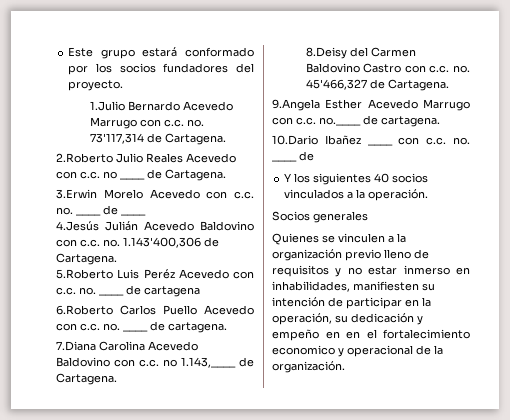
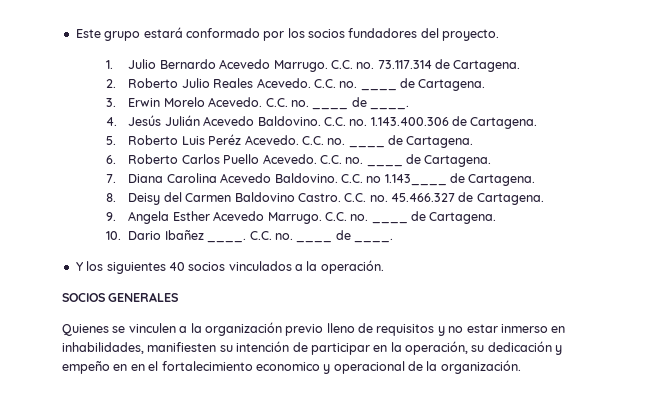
[89,101,233,111] [89,117,204,129] [89,133,226,145] [56,153,236,163] [56,169,226,181] [56,189,254,199] [56,205,146,216] [56,221,254,231] [56,237,219,248] [56,253,117,265] [56,269,254,279] [56,285,200,297] [56,305,254,315] [56,321,227,333] [56,341,198,351] [56,357,254,368] [56,373,117,385] [305,47,347,59] 1.Julio Bernardo Acevedo Marrugo con c.c. no. 73'117,314 de Cartagena. // 2.Roberto Julio Reales Acevedo con c.c. no ____ de Cartagena. // 3.Erwin Morelo Acevedo con c.c. no. ____ de ____ // 4.Jesús Julián Acevedo Baldovino con c.c. no. 1.143'400,306 de Cartagena. // 5.Roberto Luis Peréz Acevedo con c.c. no. ____ de cartagena // 6.Roberto Carlos Puello Acevedo con c.c. no. ____ de cartagena. // 7.Diana Carolina Acevedo Baldovino con c.c. no 1.143,____ de Cartagena. // 8.Deisy -> [106,59,521,72] [106,78,358,88] [360,88,397,91] [400,78,486,91] [106,97,309,107] [312,107,349,110] [351,97,410,110] [106,115,538,129] [106,134,346,145] [348,145,385,148] [388,135,474,148] [106,154,364,164] [366,164,403,167] [406,154,492,167] [106,173,536,186] [106,193,161,205] 1. Julio Bernardo Acevedo Marrugo. C.C. no. 73.117.314 de Cartagena. // 2. Roberto Julio Reales Acevedo. C.C. no. ____ de Cartagena. // 3. Erwin Morelo Acevedo. C.C. no. ____ de ____. // 4. Jesús Julián Acevedo Baldovino. C.C. no. 1.143.400.306 de Cartagena. // 5. Roberto Luis Peréz Acevedo. C.C. no. ____ de Cartagena. // 6. Roberto Carlos Puello Acevedo. C.C. no. ____ de Cartagena. // 7. Diana Carolina Acevedo Baldovino. C.C. no 1.143____ de Cartagena. // 8. Deisy
[363,63,471,73] [305,79,449,91] [272,99,470,111] [272,115,440,127] [272,135,470,146] [272,151,314,162] Castro con c.c. no. 45'466,327 de Cartagena. // 9.Angela Esther Acevedo Marrugo con c.c. no.____ de cartagena. // 10.Dario Ibañez ____ con c.c. no. ____ de -> [297,192,544,205] [106,211,369,224] [371,221,408,224] [411,211,497,224] [106,230,293,243] [296,240,333,243] [335,230,394,243] Castro. C.C. no. 45.466.327 de Cartagena. // 9. Angela Esther Acevedo Marrugo. C.C. no. ____ de Cartagena. // 10. Dario Ibañez ____. C.C. no. ____ de ____.
[272,211,368,223] Socios generales -> [62,292,179,302] SOCIOS GENERALES

